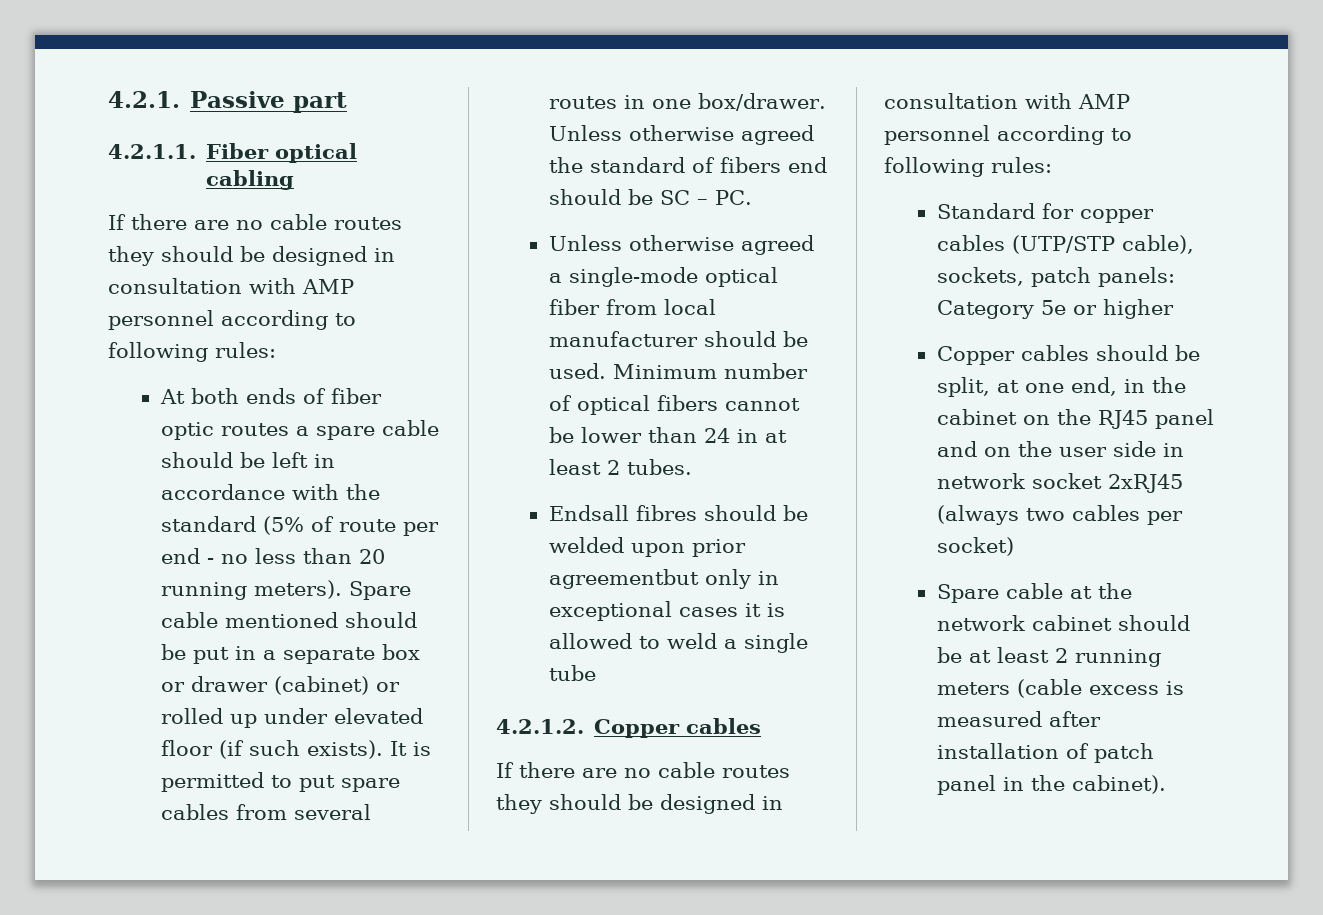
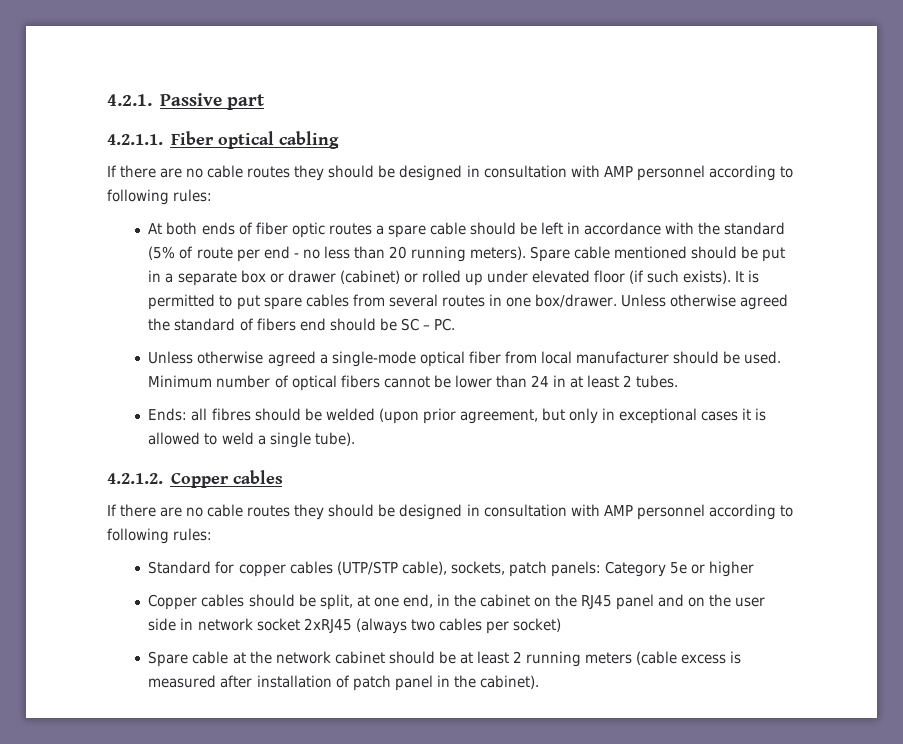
[548,505,629,521] Endsall -> [148,408,208,421] Ends: all
[630,539,746,557] [548,569,699,589] upon prior agreementbut -> [378,408,565,424] (upon prior agreement, but
[548,665,596,681] tube -> [314,432,355,446] tube).

